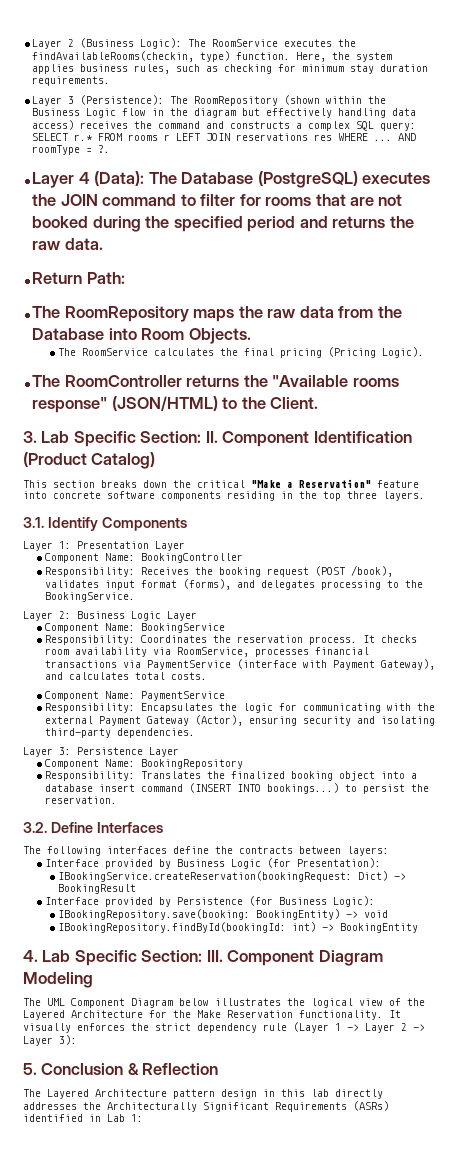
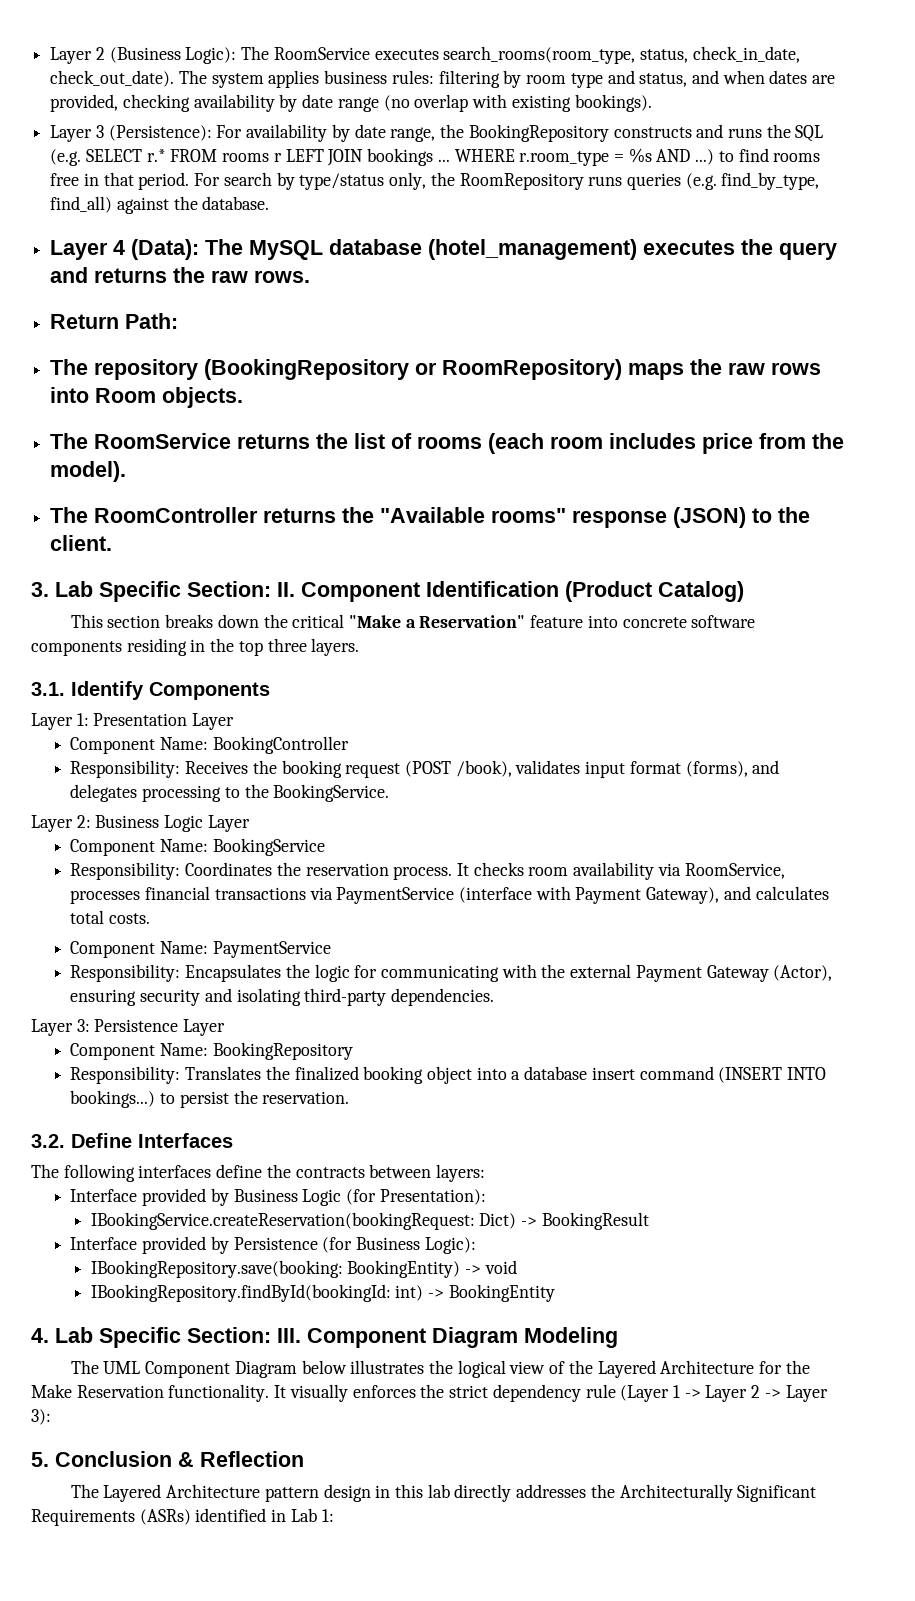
[338,39,357,47] [32,51,393,62] [32,64,429,74] [32,76,111,86] [32,95,387,106] [32,108,417,118] [32,120,417,131] the findAvailableRooms(checkin, type) function. Here, the system applies business rules, such as checking for minimum stay duration requirements. // Layer 3 (Persistence): The RoomRepository (shown within the Business Logic flow in the diagram but effectively handling data access) receives the command and constructs a complex SQL query: -> [443,46,800,64] [50,70,836,88] [50,94,652,112] [50,124,824,142] [50,149,82,166] search_rooms(room_type, status, check_in_date, check_out_date). The system applies business rules: filtering by room type and status, and when dates are provided, checking availability by date range (no overlap with existing bookings). // Layer 3 (Persistence): For availability by date range, the BookingRepository constructs and runs the SQL (e.g.
[236,133,417,141] [32,145,111,155] [32,171,431,188] [32,194,403,206] [32,216,296,232] reservations res WHERE ... AND roomType = ?. // Layer 4 (Data): The Database (PostgreSQL) executes the JOIN command to filter for rooms that are not booked during the specified period -> [367,148,821,166] [50,172,820,190] [50,196,270,214] [50,239,838,260] bookings ... WHERE r.room_type = %s AND ...) to find rooms free in that period. For search by type/status only, the RoomRepository runs queries (e.g. find_by_type, find_all) against the database. // Layer 4 (Data): The MySQL database (hotel_management) executes the query
[64,238,103,250] data. -> [254,270,311,283] rows.
[64,306,402,322] [32,328,105,340] RoomRepository maps the raw data from the Database -> [94,359,822,380] repository (BookingRepository or RoomRepository) maps the raw rows
[188,328,251,344] [57,347,424,358] Objects. // The RoomService calculates the final pricing (Pricing Logic). -> [162,387,244,408] [50,433,845,454] [50,461,127,482] objects. // The RoomService returns the list of rooms (each room includes price from the model).
[352,378,399,387] [32,396,319,413] rooms response" (JSON/HTML) to the Client. -> [491,507,811,528] [50,535,113,551] rooms" response (JSON) to the client.

